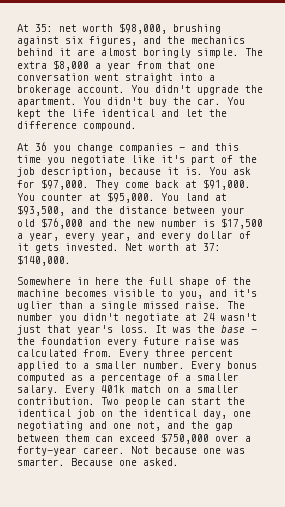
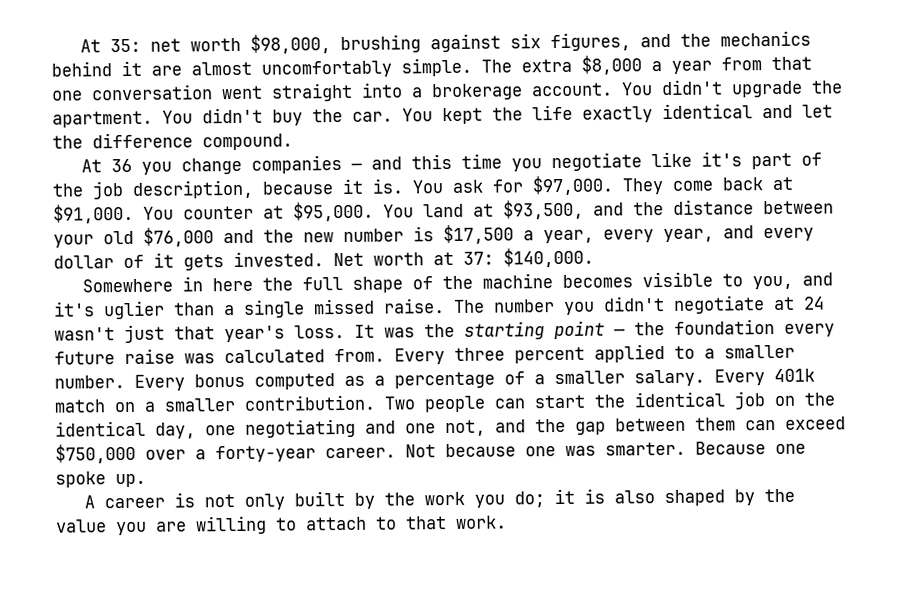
[143,48,191,58] boringly -> [261,60,392,78] uncomfortably
(95, 113) none -> [582,106,653,123] exactly
[221,325,245,333] base -> [464,320,605,340] starting point
[143,458,179,466] asked. -> [55,471,146,488] [84,488,796,510] [55,515,507,536] spoke up. // A career is not only built by the work you do; it is also shaped by the value you are willing to attach to that work.

